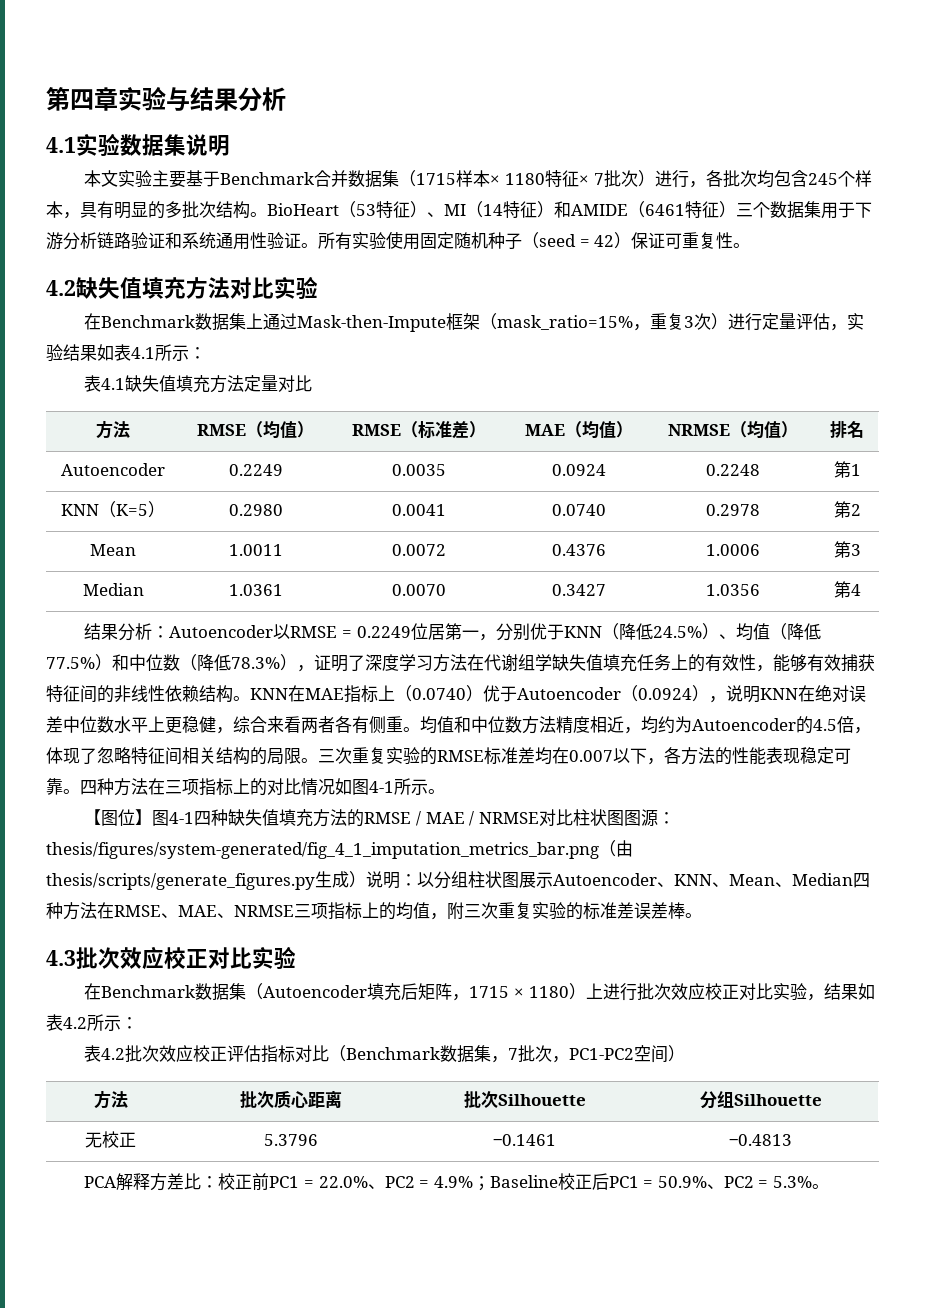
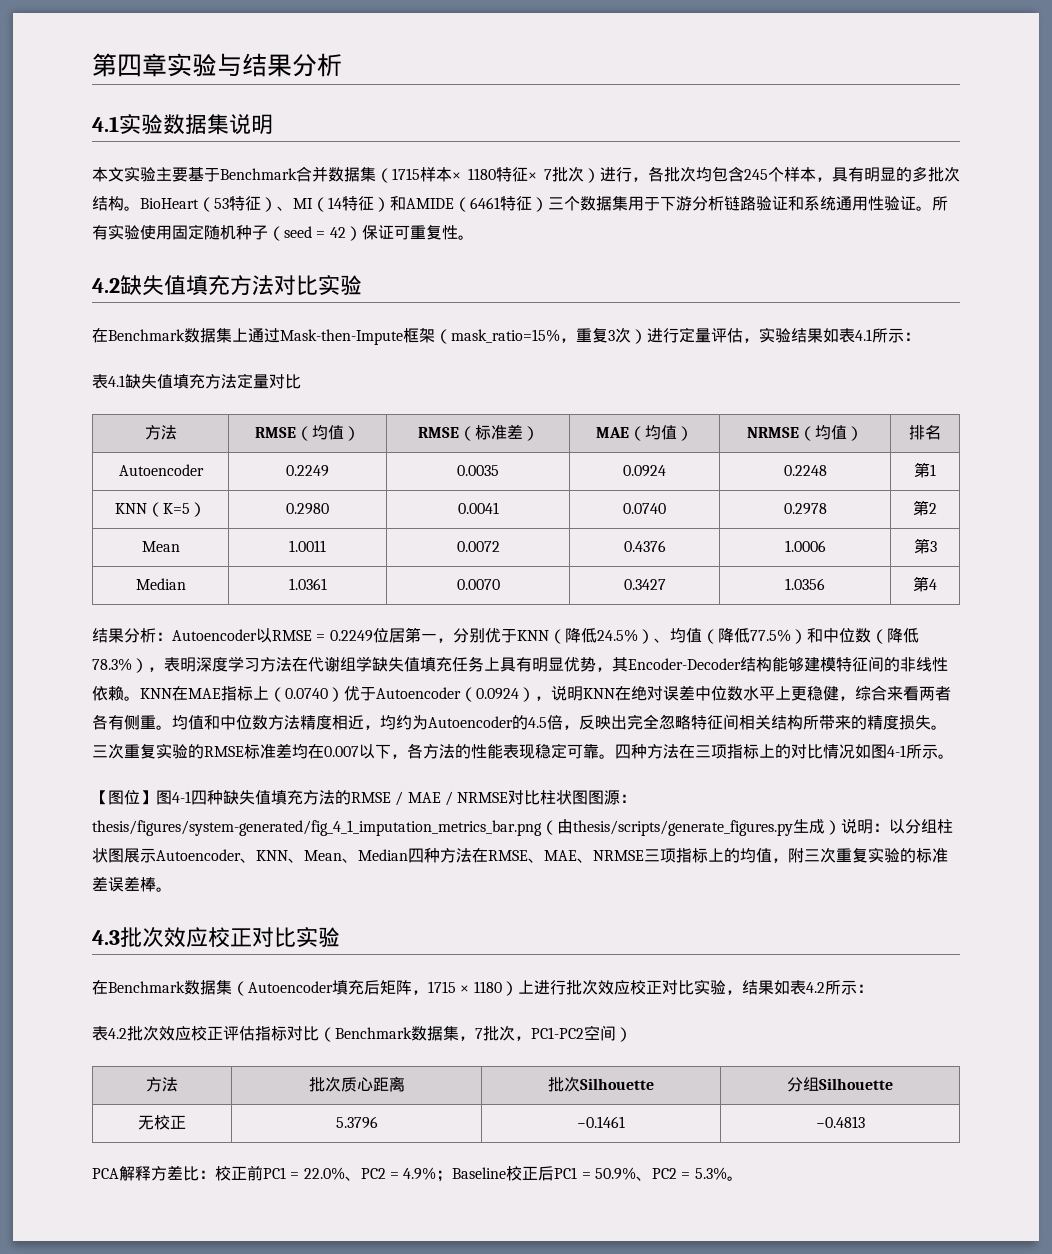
[314,654,365,672] 证明了 -> [164,657,196,672] 表明
[688,654,875,672] 的有效性，能够有效捕获 -> [500,657,836,672] 具有明显优势，其Encoder-Decoder结构能够建模
[199,685,233,703] 结构 -> (124, 693) none
[46,747,97,764] 体现了 -> [579,714,659,730] 反映出完全
[250,747,301,765] 的局限 -> [803,715,931,730] 所带来的精度损失

